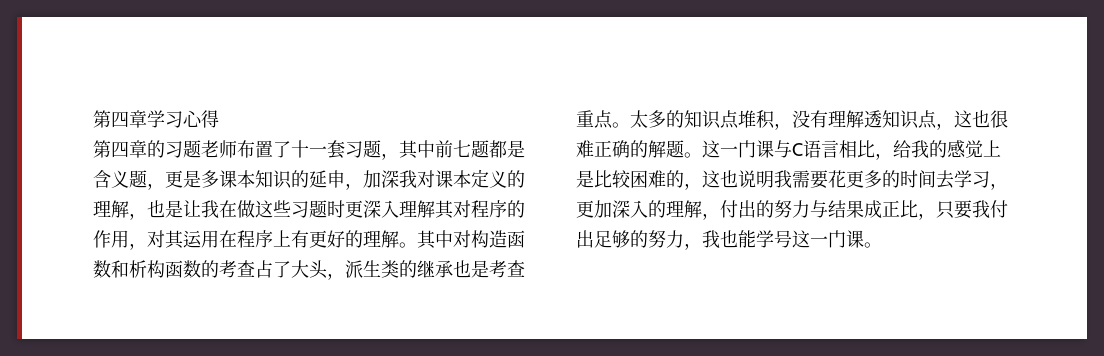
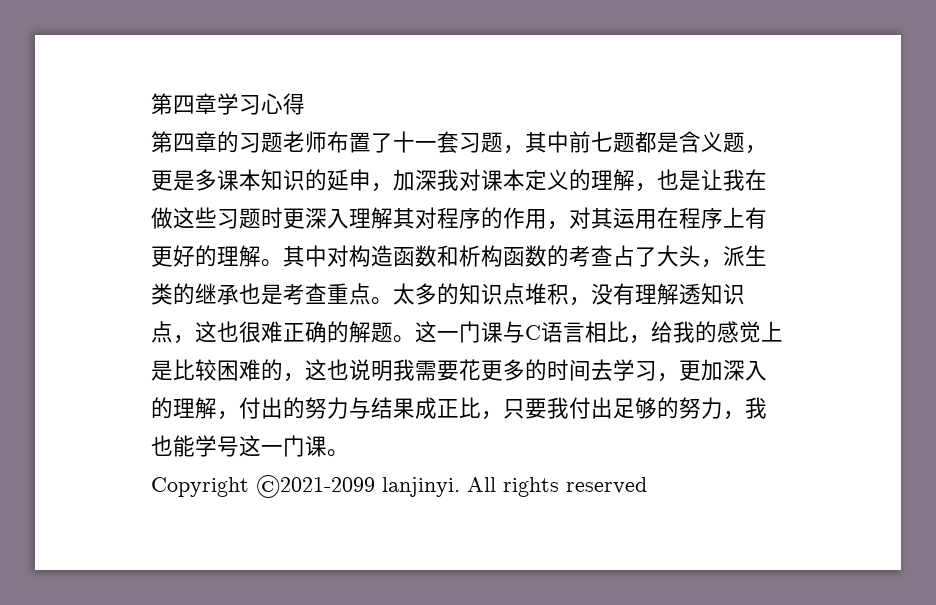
(882, 245) none -> [151,475,647,498] // Copyright ©2021-2099 lanjinyi. All rights reserved

